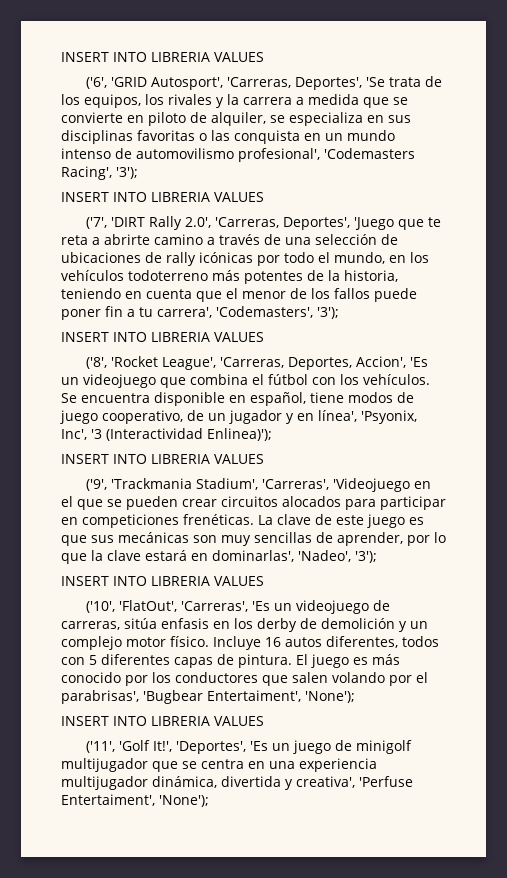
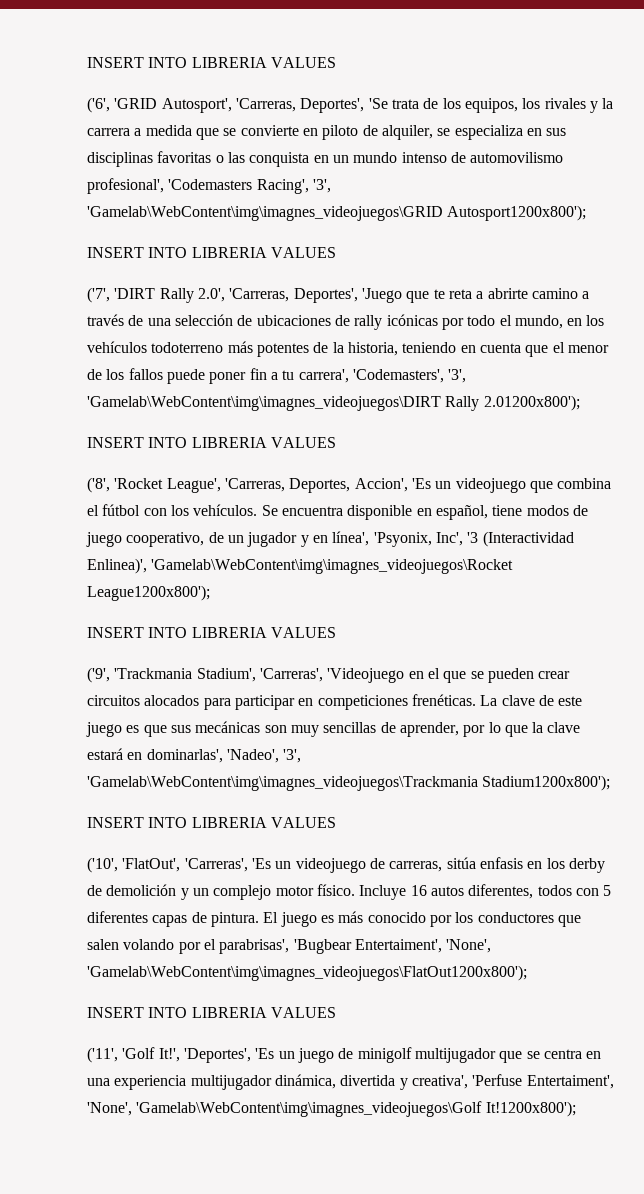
[116,167,138,179] '3'); -> [312,179,331,193] [87,205,587,221] '3', 'Gamelab\WebContent\img\imagnes_videojuegos\GRID Autosport1200x800');
[317,307,339,319] '3'); -> [448,369,467,383] [87,395,580,411] '3', 'Gamelab\WebContent\img\imagnes_videojuegos\DIRT Rally 2.01200x800');
[207,428,272,441] Enlinea)'); -> [87,558,514,574] [87,585,210,601] Enlinea)', 'Gamelab\WebContent\img\imagnes_videojuegos\Rocket League1200x800');
[355,551,377,563] '3'); -> [283,749,302,763] [87,775,611,791] '3', 'Gamelab\WebContent\img\imagnes_videojuegos\Trackmania Stadium1200x800');
[305,691,355,703] 'None'); -> [446,939,492,953] [87,965,527,981] 'None', 'Gamelab\WebContent\img\imagnes_videojuegos\FlatOut1200x800');
[159,795,209,807] 'None'); -> [87,1101,576,1117] 'None', 'Gamelab\WebContent\img\imagnes_videojuegos\Golf It!1200x800');

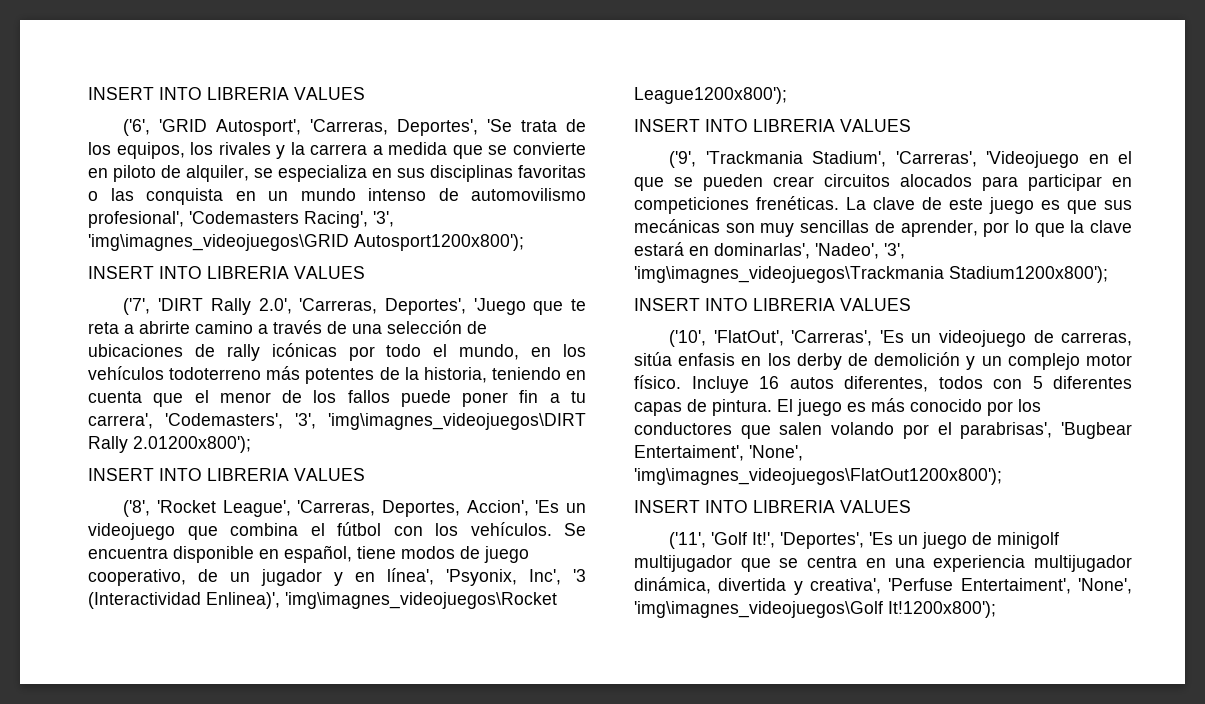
[87,206,443,221] 'Gamelab\WebContent\img\imagnes_videojuegos\GRID -> [88,234,349,251] 'img\imagnes_videojuegos\GRID
[87,396,441,411] 'Gamelab\WebContent\img\imagnes_videojuegos\DIRT -> [328,413,586,430] 'img\imagnes_videojuegos\DIRT
[151,559,514,574] 'Gamelab\WebContent\img\imagnes_videojuegos\Rocket -> [285,592,557,609] 'img\imagnes_videojuegos\Rocket
[87,776,478,791] 'Gamelab\WebContent\img\imagnes_videojuegos\Trackmania -> [634,266,944,283] 'img\imagnes_videojuegos\Trackmania
[87,965,527,981] 'Gamelab\WebContent\img\imagnes_videojuegos\FlatOut1200x800'); -> [634,468,1002,485] 'img\imagnes_videojuegos\FlatOut1200x800');
[136,1101,483,1117] 'Gamelab\WebContent\img\imagnes_videojuegos\Golf -> [634,601,883,618] 'img\imagnes_videojuegos\Golf

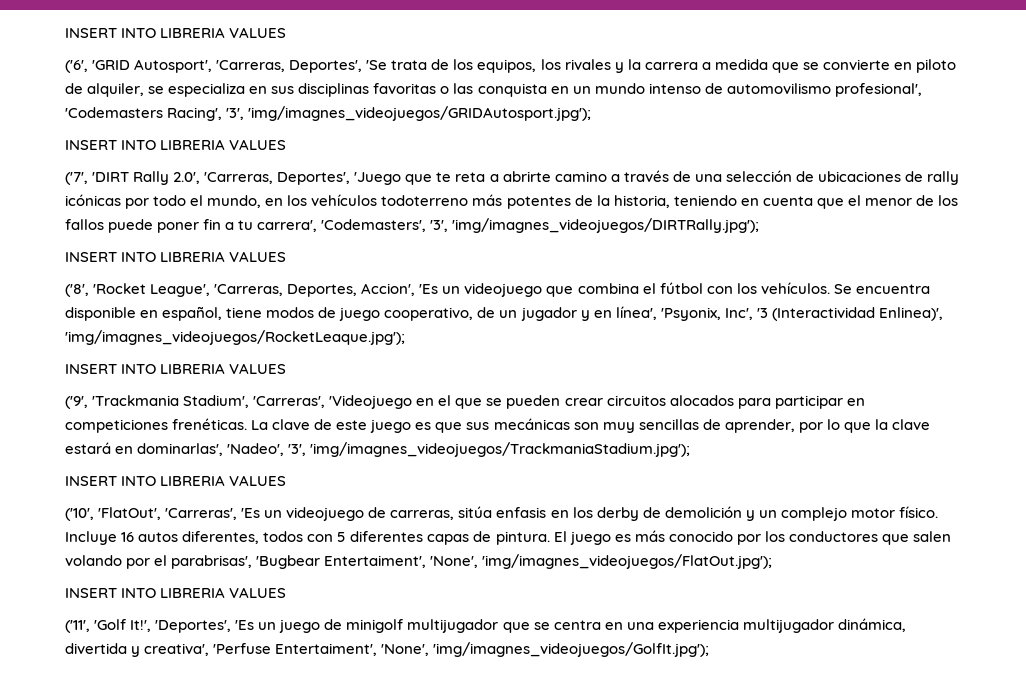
[88,234,524,251] 'img\imagnes_videojuegos\GRID Autosport1200x800'); -> [248,106,592,121] 'img/imagnes_videojuegos/GRIDAutosport.jpg');
[328,413,586,430] [88,436,251,453] 'img\imagnes_videojuegos\DIRT Rally 2.01200x800'); -> [452,218,760,233] 'img/imagnes_videojuegos/DIRTRally.jpg');
[285,592,557,609] [634,87,787,104] 'img\imagnes_videojuegos\Rocket League1200x800'); -> [65,330,405,345] 'img/imagnes_videojuegos/RocketLeaque.jpg');
[634,266,1108,283] 'img\imagnes_videojuegos\Trackmania Stadium1200x800'); -> [310,442,691,457] 'img/imagnes_videojuegos/TrackmaniaStadium.jpg');
[634,468,1002,485] 'img\imagnes_videojuegos\FlatOut1200x800'); -> [482,554,773,569] 'img/imagnes_videojuegos/FlatOut.jpg');
[634,601,996,618] 'img\imagnes_videojuegos\Golf It!1200x800'); -> [433,642,710,657] 'img/imagnes_videojuegos/GolfIt.jpg');

